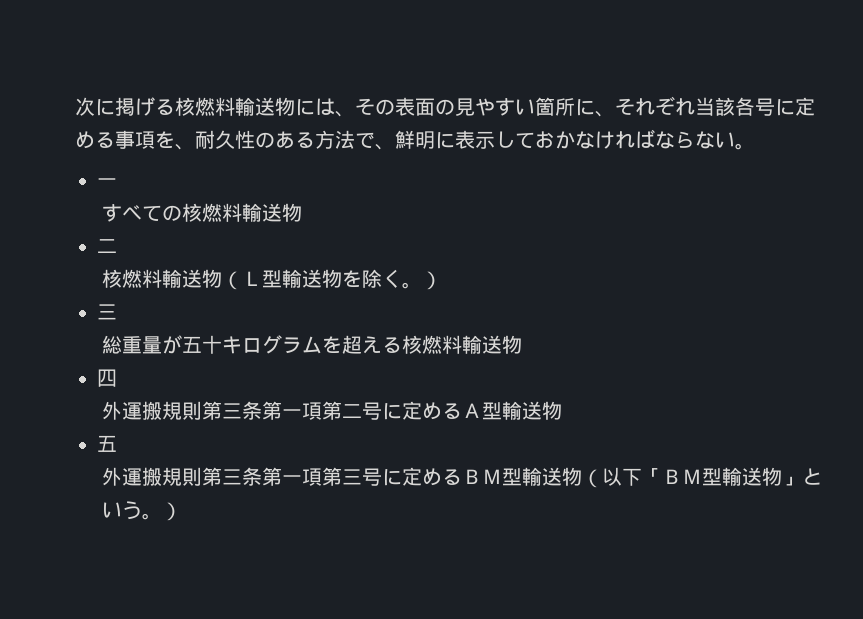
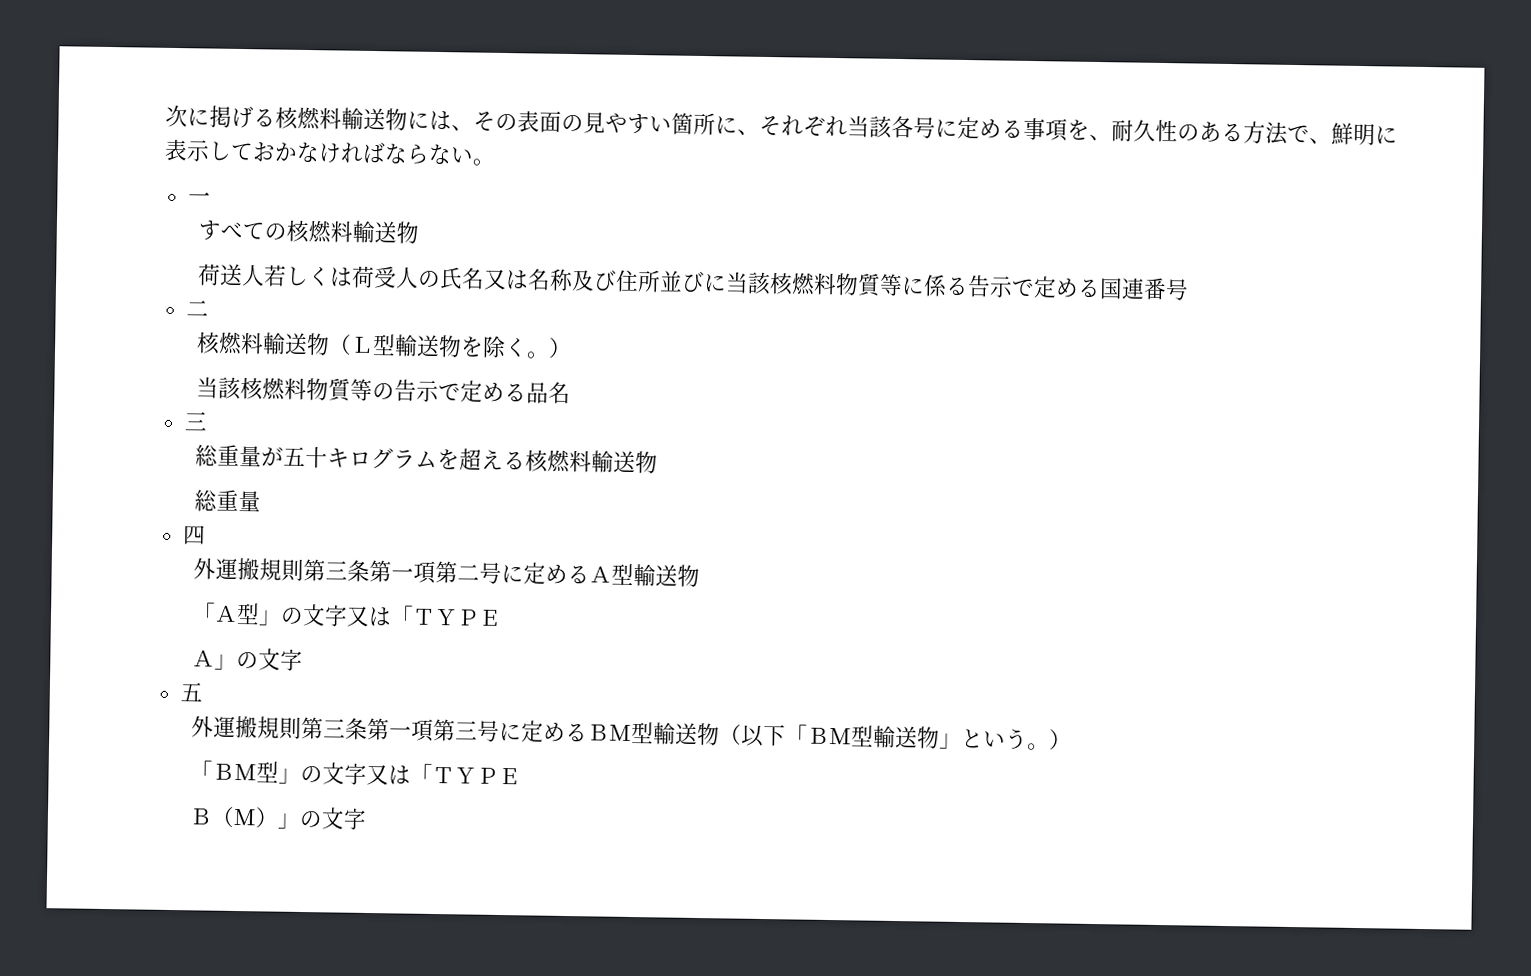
(302, 212) none -> [198,263,1190,301] // 荷送人若しくは荷受人の氏名又は名称及び住所並びに当該核燃料物質等に係る告示で定める国連番号
(442, 280) none -> [196,376,572,405] // 当該核燃料物質等の告示で定める品名
(522, 344) none -> [194,489,262,512] // 総重量
(562, 410) none -> [192,602,503,628] [192,648,304,672] // 「Ａ型」の文字又は「ＴＹＰＥ // Ａ」の文字
(182, 511) none -> [190,760,522,786] [189,806,368,830] // 「ＢＭ型」の文字又は「ＴＹＰＥ // Ｂ（Ｍ）」の文字

